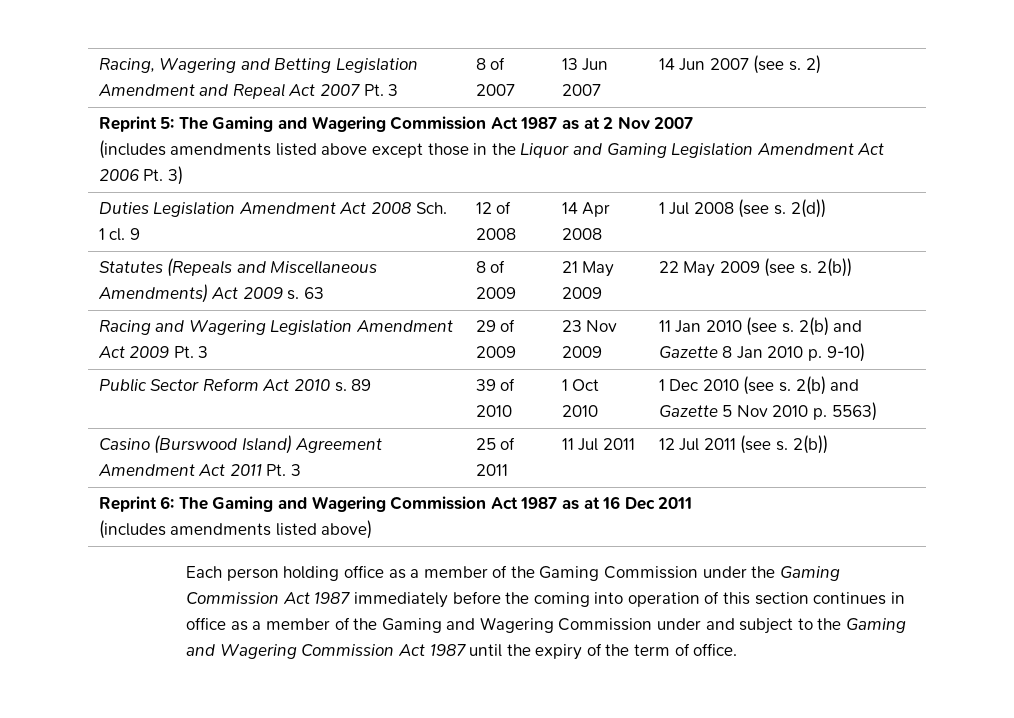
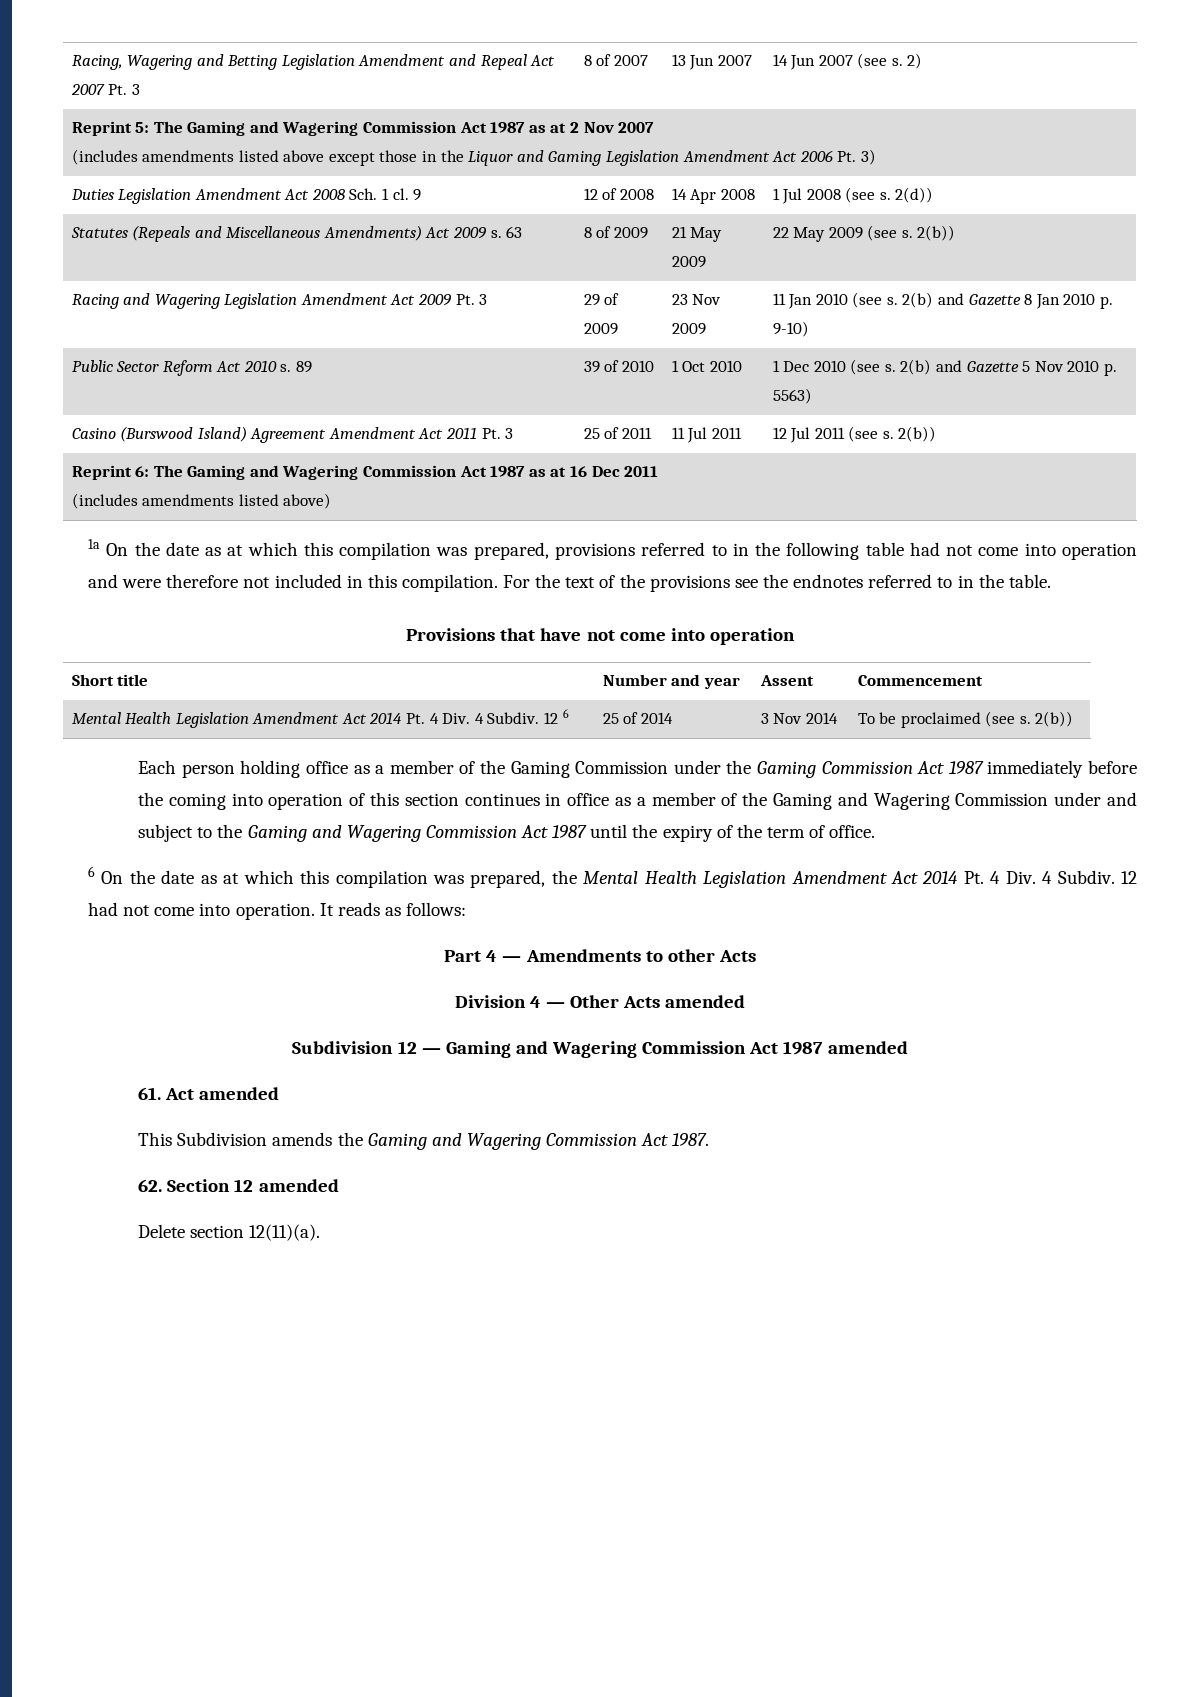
(373, 529) none -> [88,539,1138,560] [88,574,1051,592] [406,628,795,645] [71,674,149,686] [602,674,740,689] [759,675,814,686] [857,675,983,686] [71,709,569,728] [602,712,673,724] [760,712,838,724] [857,711,1074,728] // 1a On the date as at which this compilation was prepared, provisions referred to in the following table had not come into operation and were therefore not included in this compilation. For the text of the provisions see the endnotes referred to in the table. // Provisions that have not come into operation // Short title | Number and year | Assent | Commencement // Mental Health Legislation Amendment Act 2014 Pt. 4 Div. 4 Subdiv. 12 6 | 25 of 2014 | 3 Nov 2014 | To be proclaimed (see s. 2(b))
(738, 649) none -> [88,866,1137,888] [88,902,467,920] [444,949,756,962] [454,995,746,1008] [292,1041,908,1058] [138,1087,280,1100] [138,1132,710,1150] [138,1179,339,1192] [138,1224,321,1241] // 6 On the date as at which this compilation was prepared, the Mental Health Legislation Amendment Act 2014 Pt. 4 Div. 4 Subdiv. 12 had not come into operation. It reads as follows: // Part 4 — Amendments to other Acts // Division 4 — Other Acts amended // Subdivision 12 — Gaming and Wagering Commission Act 1987 amended // 61. Act amended // This Subdivision amends the Gaming and Wagering Commission Act 1987. // 62. Section 12 amended // Delete section 12(11)(a).

